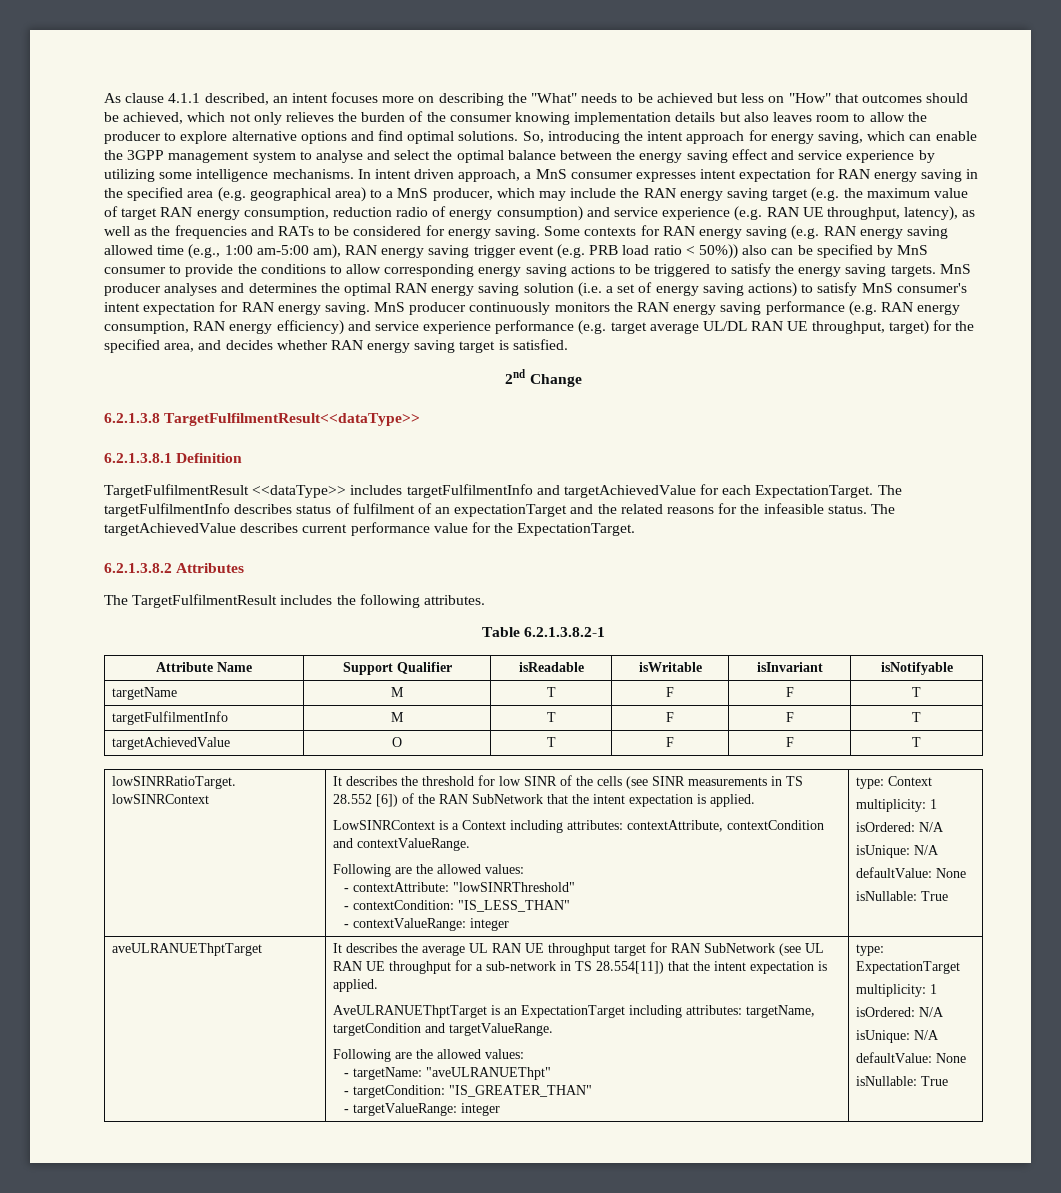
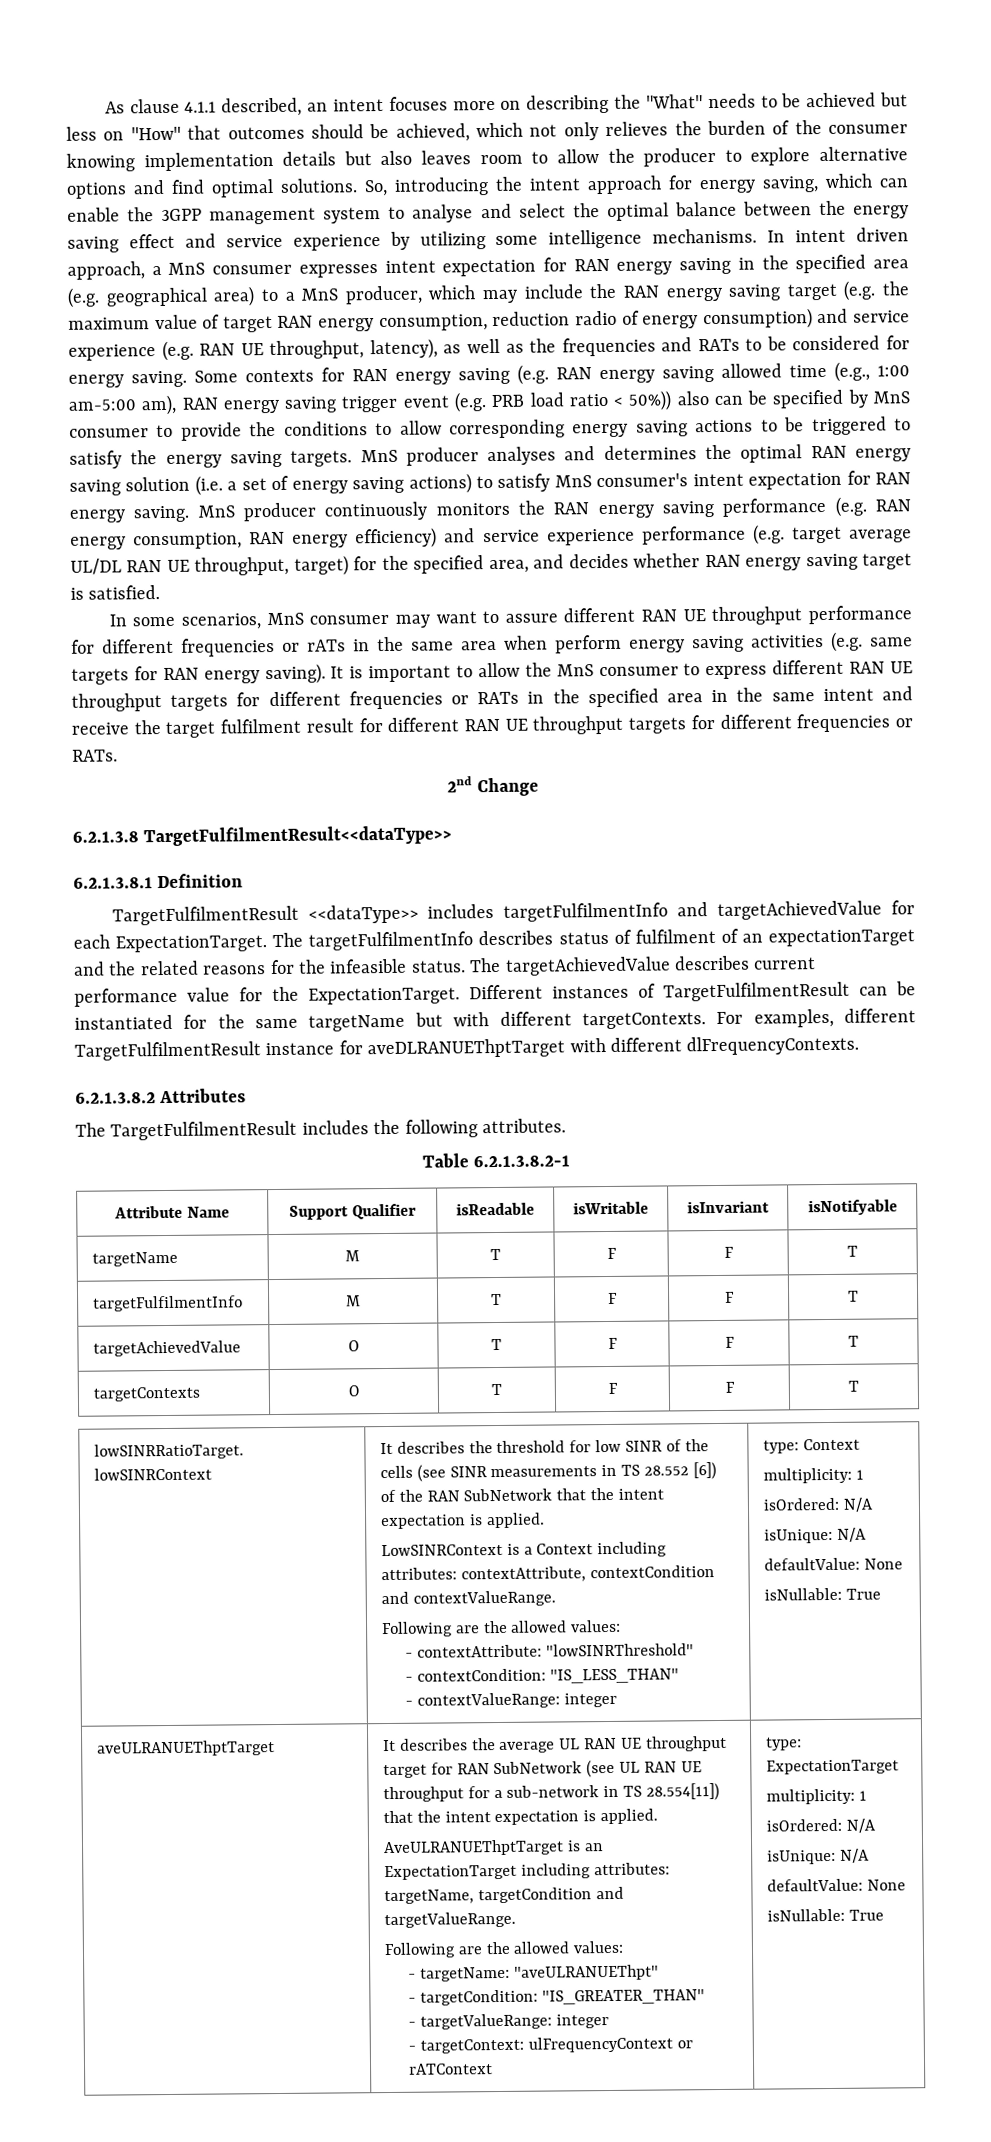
(568, 344) none -> [108,605,913,630] [71,631,913,657] [71,659,913,685] [71,686,914,712] [71,713,913,738] [72,749,118,762] // In some scenarios, MnS consumer may want to assure different RAN UE throughput performance for different frequencies or rATs in the same area when perform energy saving activities (e.g. same targets for RAN energy saving). It is important to allow the MnS consumer to express different RAN UE throughput targets for different frequencies or RATs in the specified area in the same intent and receive the target fulfilment result for different RAN UE throughput targets for different frequencies or RATs.
(636, 529) none -> [469,981,916,1002] [74,1008,917,1032] [74,1035,860,1061] Different instances of TargetFulfilmentResult can be instantiated for the same targetName but with different targetContexts. For examples, different TargetFulfilmentResult instance for aveDLRANUEThptTarget with different dlFrequencyContexts.
(921, 742) none -> [92,1386,200,1402] [347,1385,360,1397] [491,1383,502,1396] [607,1382,618,1394] [724,1381,735,1393] [848,1380,859,1392] // targetContexts | O | T | F | F | T
(501, 1109) none -> [408,2036,693,2054] [409,2063,494,2075] // - targetContext: ulFrequencyContext or rATContext

